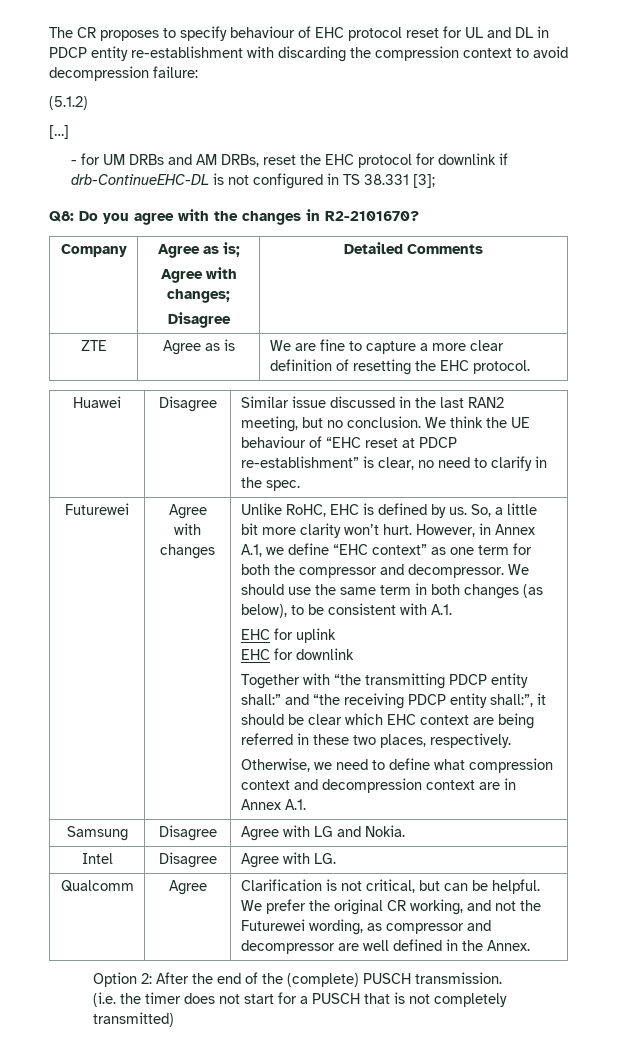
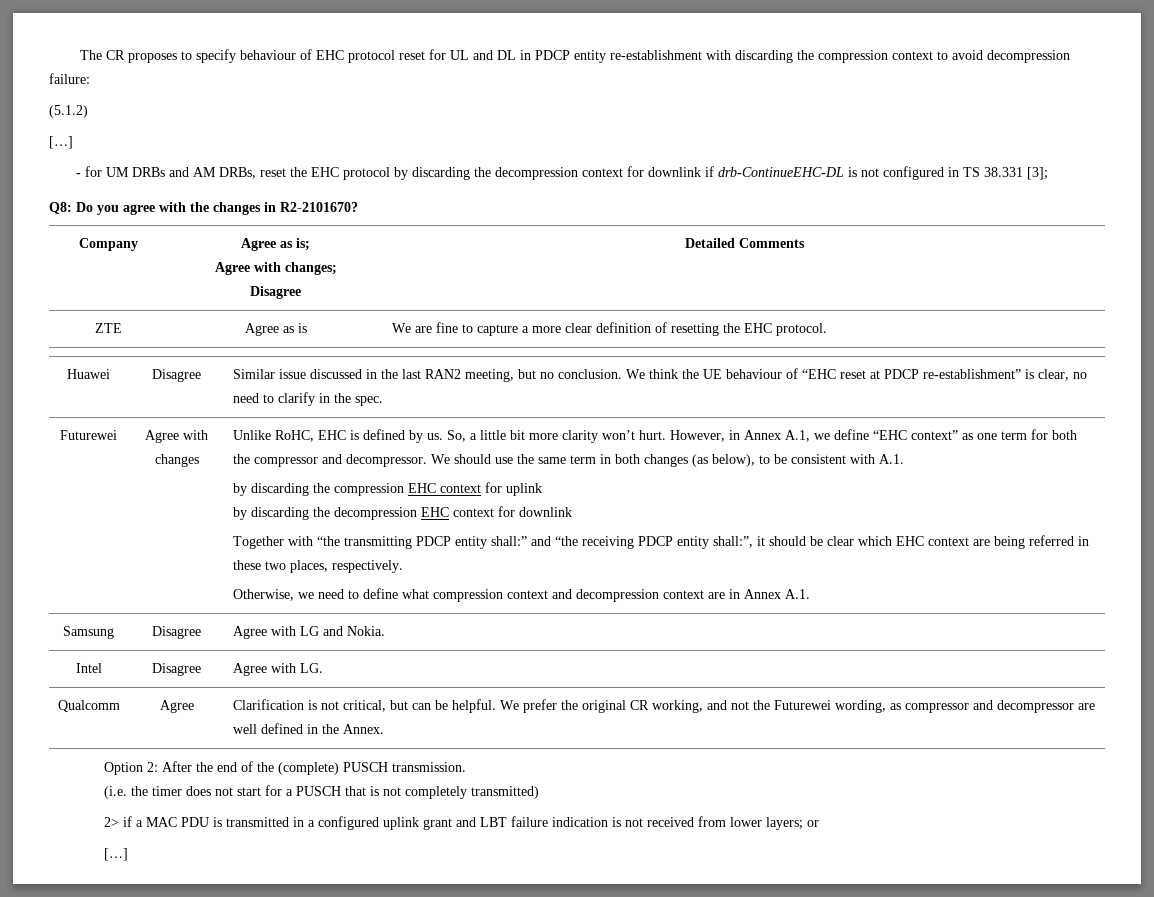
(413, 161) none -> [394,167,624,180] by discarding the decompression context
[240,628,336,643] [240,649,270,660] EHC for uplink // EHC -> [232,482,542,496] [232,507,494,520] by discarding the compression EHC context for uplink // by discarding the decompression EHC context
(175, 1019) none -> [103,816,819,830] [103,848,128,861] // 2> if a MAC PDU is transmitted in a configured uplink grant and LBT failure indication is not received from lower layers; or // […]

